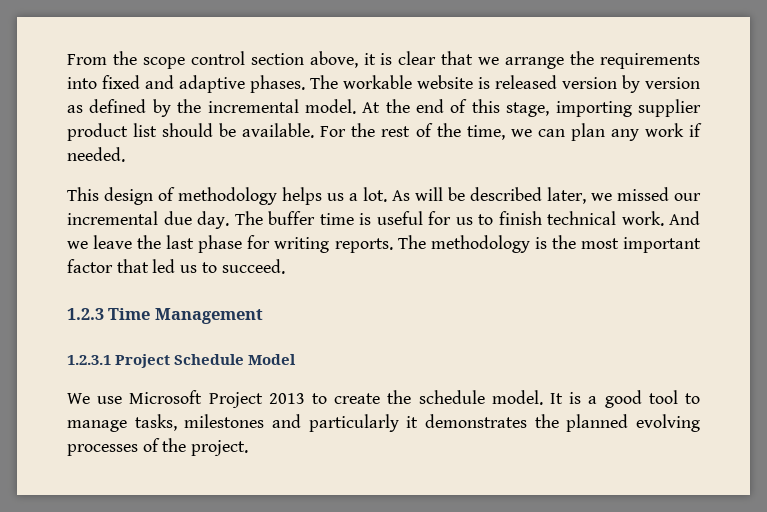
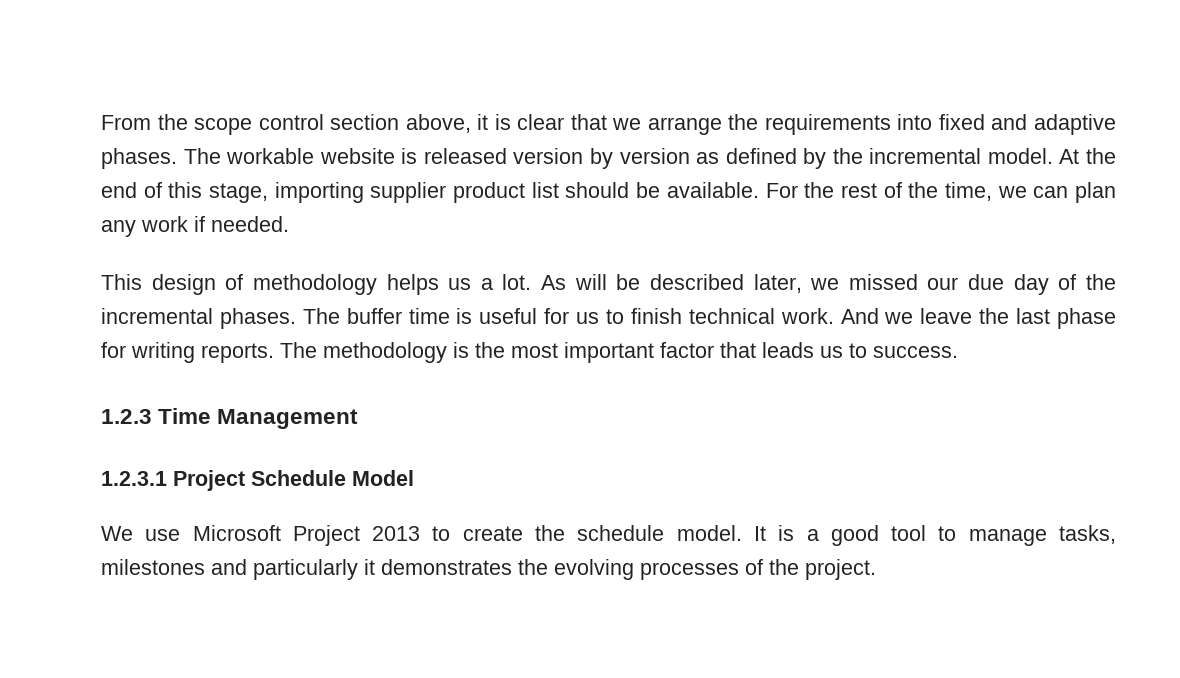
[67,211,229,229] incremental due day. -> [968,274,1117,295] [101,308,296,329] due day of the incremental phases.
[152,259,285,274] led us to succeed. -> [762,342,958,358] leads us to success.
[566,414,629,432] planned -> (548, 567) none

